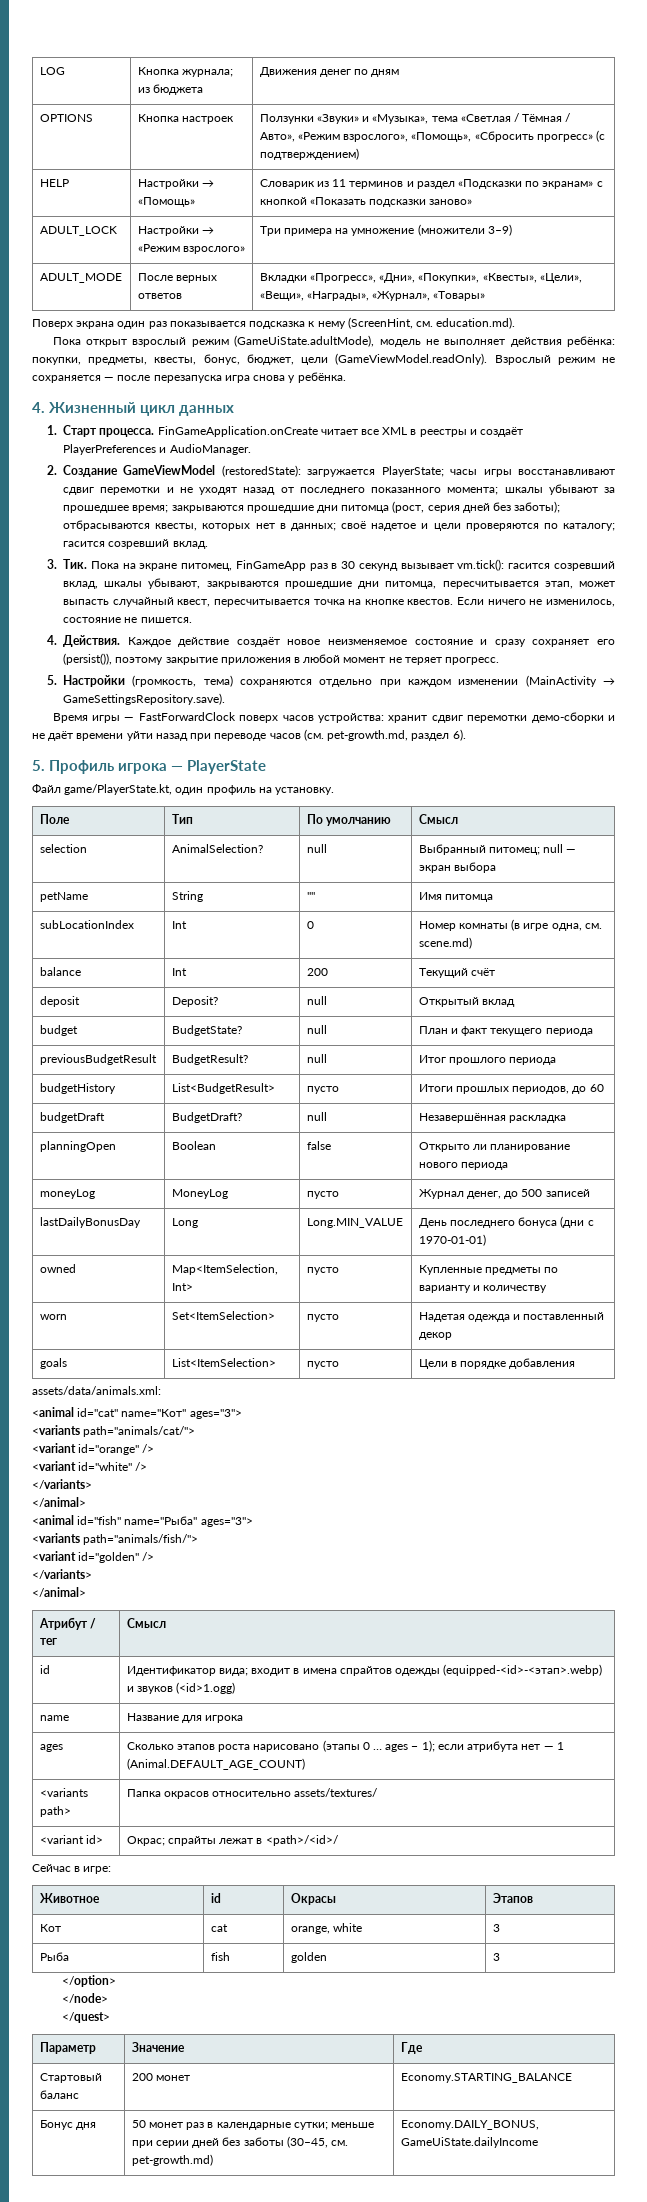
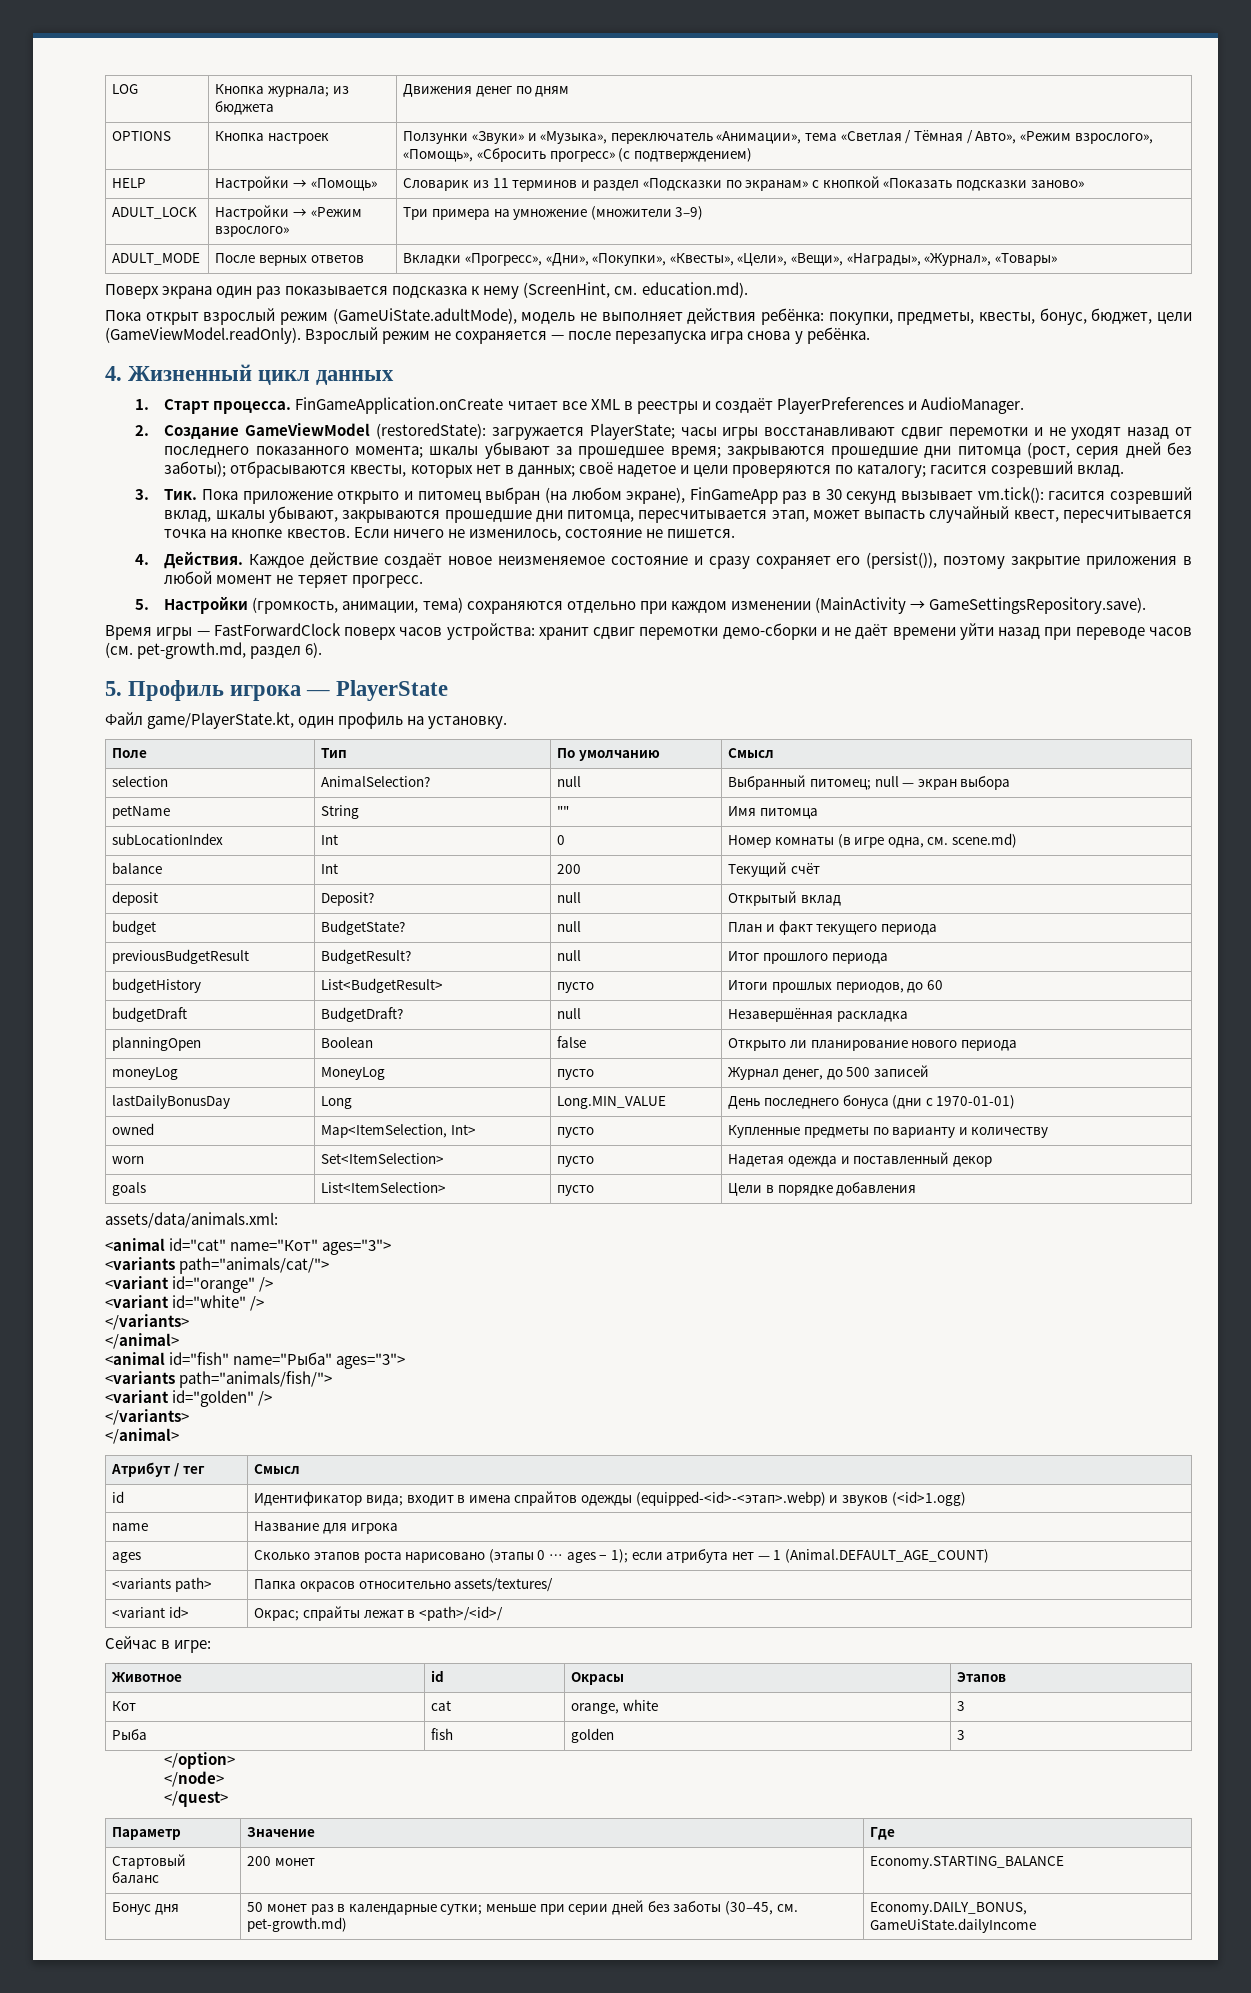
(429, 119) none -> [610,131,802,144] переключатель «Анимации»,
[122,563,233,571] на экране питомец, -> [242,487,686,504] приложение открыто и питомец выбран (на любом экране),
(197, 681) none -> [342,601,419,613] анимации,

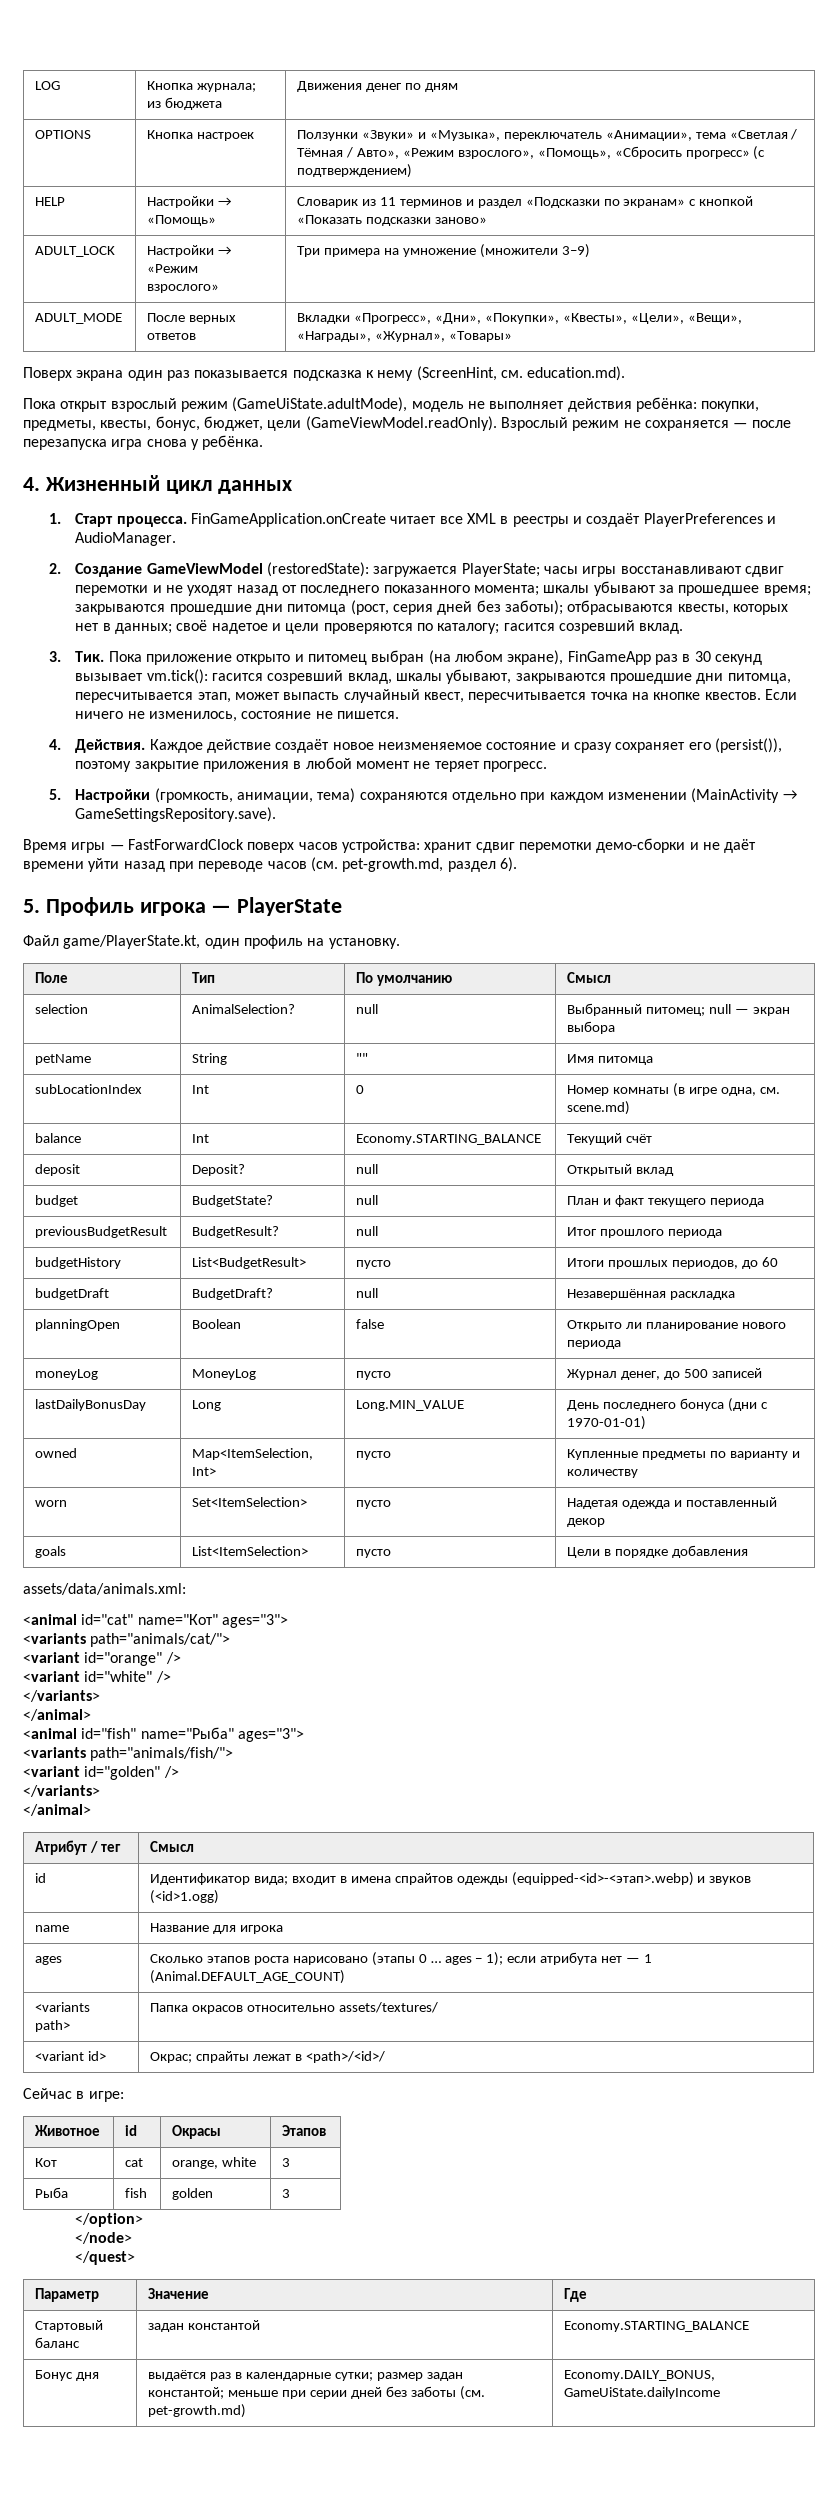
[557,864,582,874] 200 -> [356,1134,542,1145] Economy.STARTING_BALANCE
[247,1856,315,1866] 200 монет -> [148,2320,261,2332] задан константой
[247,1902,307,1912] 50 монет -> [148,2370,207,2381] выдаётся
(483, 1909) none -> [376,2372,463,2381] [148,2387,225,2399] размер задан константой;
[724,1901,798,1915] (30–45, см. -> [459,2386,485,2400] (см.

